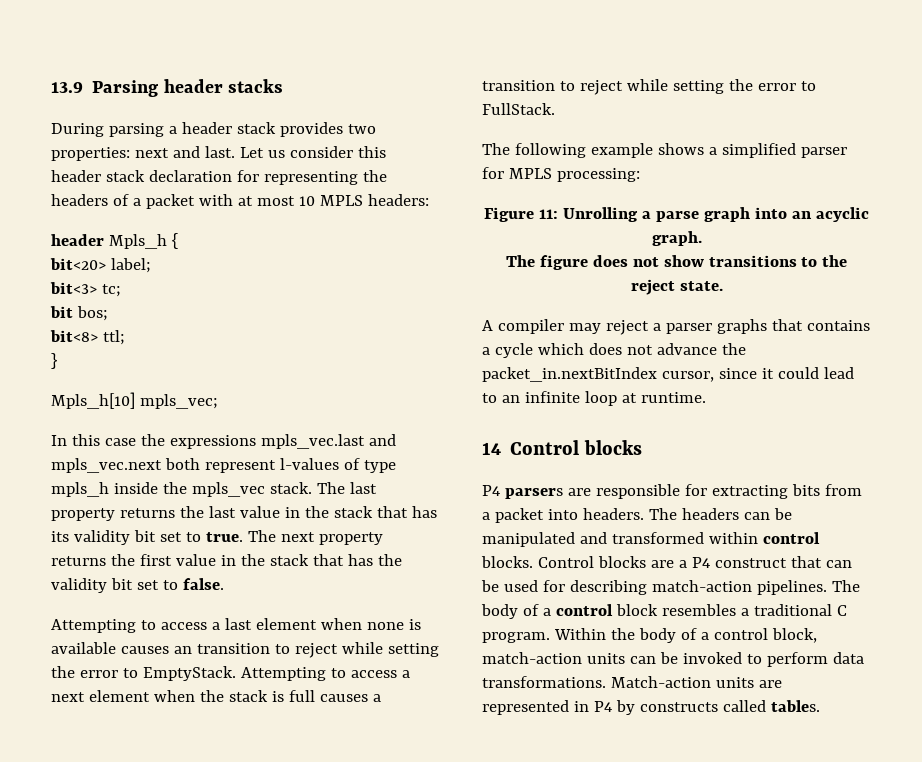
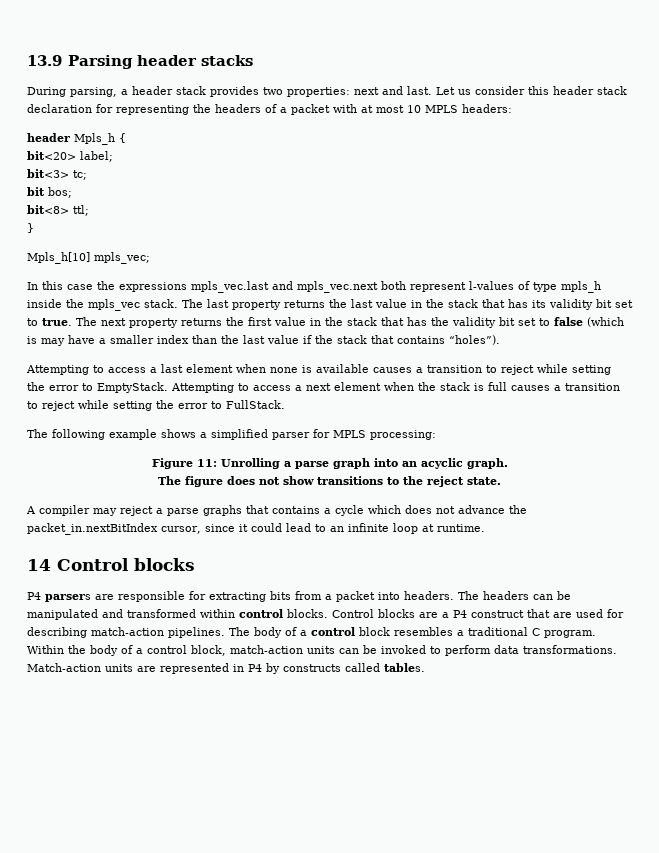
[108,123,164,137] parsing -> [70,87,117,97] parsing,
[182,578,224,590] false. -> [554,317,624,327] [27,335,500,346] false (which is may have a smaller index than the last value if the stack that contains “holes”).
[173,646,192,654] an -> [416,367,423,373] a
[665,323,712,334] parser -> [167,508,199,516] parse
[825,560,852,568] [481,580,499,592] can be -> [553,612,572,618] are

